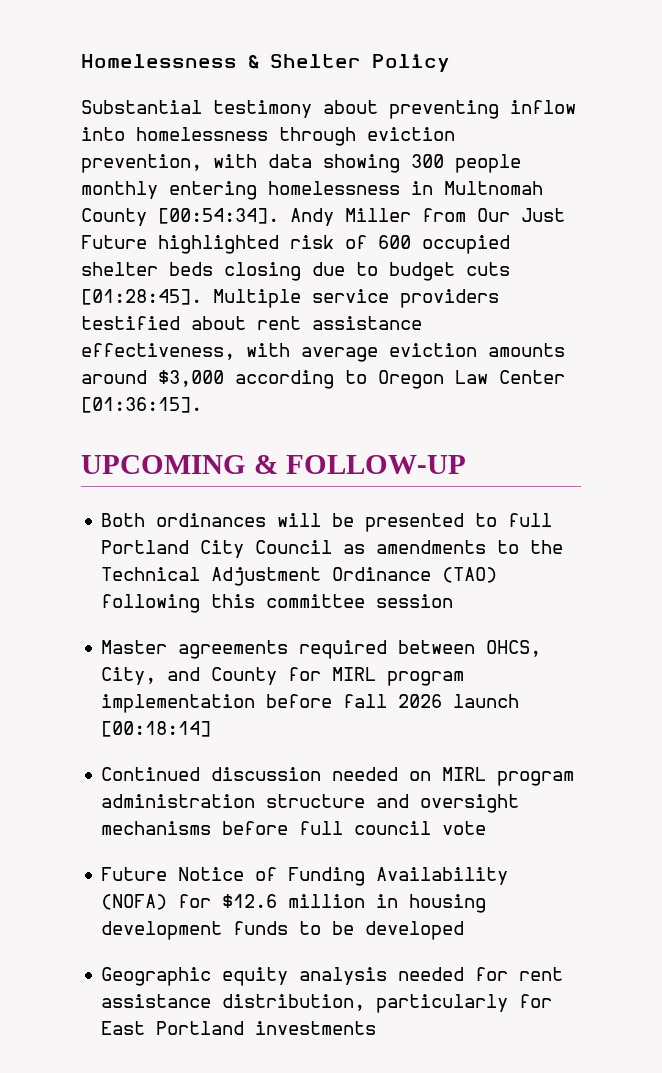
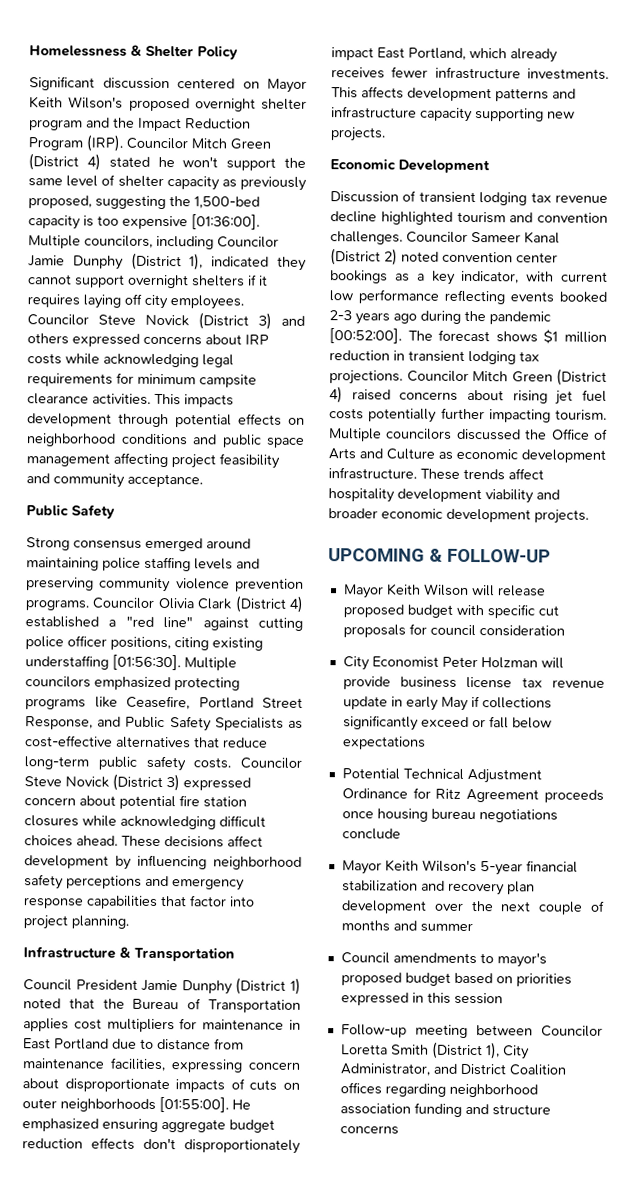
[81,100,576,119] [81,127,455,146] [81,154,521,173] [81,181,543,200] [81,208,565,226] [81,235,510,254] [81,262,510,281] [81,289,499,308] [81,316,422,330] [81,343,565,362] [81,370,565,389] [81,397,202,413] [81,455,466,474] [101,513,553,532] [101,540,564,558] [101,567,498,586] [101,594,454,613] [101,640,542,659] [101,667,465,686] [101,694,520,713] [101,721,212,737] [101,767,575,786] [101,794,520,813] [101,821,487,835] [101,867,509,886] [101,894,487,913] [101,921,465,940] [101,967,564,986] [101,994,553,1013] [101,1021,377,1035] Substantial testimony about preventing inflow into homelessness through eviction prevention, with data showing 300 people monthly entering homelessness in Multnomah County [00:54:34]. Andy Miller from Our Just Future highlighted risk of 600 occupied shelter beds closing due to budget cuts [01:28:45]. Multiple service providers testified about rent assistance effectiveness, with average eviction amounts around $3,000 according to Oregon Law Center [01:36:15]. // UPCOMING & FOLLOW-UP // Both ordinances will be presented to full Portland City Council as amendments to the Technical Adjustment Ordinance (TAO) following this committee session // Master agreements required between OHCS, City, and County for MIRL program implementation before fall 2026 launch [00:18:14] // Continued discussion needed on MIRL program administration structure and oversight mechanisms before full council vote // Future Notice of Funding Availability (NOFA) for $12.6 million in housing development funds to be developed // Geographic equity analysis needed for rent assistance distribution, particularly for East Portland investments -> [29,76,307,93] [29,96,307,112] [29,117,251,132] [28,134,271,152] [28,153,306,171] [28,174,307,191] [28,195,260,210] [28,214,260,230] [28,235,279,250] [28,252,307,271] [28,274,268,289] [27,293,244,310] [27,312,305,330] [27,333,269,347] [27,353,234,368] [27,372,257,388] [27,393,234,408] [27,413,305,428] [26,433,305,448] [26,452,280,469] [26,473,203,488] [26,504,115,519] [26,537,251,552] [26,556,260,572] [26,577,304,593] [25,595,304,613] [25,615,303,631] [25,635,263,651] [25,654,237,671] [25,676,240,691] [25,695,303,710] [25,716,303,732] [25,735,268,749] [24,755,302,772] [24,773,251,792] [24,795,247,810] [24,815,266,830] [24,835,263,848] [24,854,302,870] [24,874,245,891] [23,895,255,909] [23,915,129,930] [23,946,235,962] [23,977,301,995] [23,998,301,1013] [23,1018,302,1033] [23,1038,244,1051] [22,1057,300,1073] [22,1078,300,1093] [22,1097,251,1113] [22,1118,275,1133] [22,1137,301,1154] [331,47,558,63] [331,66,609,80] [331,86,576,102] [331,106,575,123] [330,127,386,142] [330,158,490,174] [330,190,608,206] [330,211,608,225] [330,231,560,245] [330,248,558,266] [330,270,608,285] [329,289,607,305] [329,310,551,325] [329,328,607,344] [329,350,540,365] [329,368,607,386] [329,386,607,405] [329,407,607,423] [329,428,608,442] [328,448,606,463] [328,467,544,481] [328,488,560,504] [328,508,589,524] [328,548,551,563] [342,583,546,599] [342,604,559,619] [342,623,565,638] [342,656,564,671] [342,676,605,690] [342,696,552,711] [342,715,552,731] [342,736,426,750] [341,768,542,784] [341,787,604,803] [341,808,558,823] [341,828,401,840] [341,859,578,876] [341,880,535,896] [340,900,605,915] [340,920,473,933] [340,952,547,968] [340,972,572,987] [340,992,503,1006] [340,1024,603,1038] [340,1041,530,1060] [339,1063,566,1076] [339,1082,538,1098] [339,1102,551,1117] [339,1125,399,1135] Significant discussion centered on Mayor Keith Wilson's proposed overnight shelter program and the Impact Reduction Program (IRP). Councilor Mitch Green (District 4) stated he won't support the same level of shelter capacity as previously proposed, suggesting the 1,500-bed capacity is too expensive [01:36:00]. Multiple councilors, including Councilor Jamie Dunphy (District 1), indicated they cannot support overnight shelters if it requires laying off city employees. Councilor Steve Novick (District 3) and others expressed concerns about IRP costs while acknowledging legal requirements for minimum campsite clearance activities. This impacts development through potential effects on neighborhood conditions and public space management affecting project feasibility and community acceptance. // Public Safety // Strong consensus emerged around maintaining police staffing levels and preserving community violence prevention programs. Councilor Olivia Clark (District 4) established a "red line" against cutting police officer positions, citing existing understaffing [01:56:30]. Multiple councilors emphasized protecting programs like Ceasefire, Portland Street Response, and Public Safety Specialists as cost-effective alternatives that reduce long-term public safety costs. Councilor Steve Novick (District 3) expressed concern about potential fire station closures while acknowledging difficult choices ahead. These decisions affect development by influencing neighborhood safety perceptions and emergency response capabilities that factor into project planning. // Infrastructure & Transportation // Council President Jamie Dunphy (District 1) noted that the Bureau of Transportation applies cost multipliers for maintenance in East Portland due to distance from maintenance facilities, expressing concern about disproportionate impacts of cuts on outer neighborhoods [01:55:00]. He emphasized ensuring aggregate budget reduction effects don't disproportionately impact East Portland, which already receives fewer infrastructure investments. This affects development patterns and infrastructure capacity supporting new projects. // Economic Development // Discussion of transient lodging tax revenue decline highlighted tourism and convention challenges. Councilor Sameer Kanal (District 2) noted convention center bookings as a key indicator, with current low performance reflecting events booked 2-3 years ago during the pandemic [00:52:00]. The forecast shows $1 million reduction in transient lodging tax projections. Councilor Mitch Green (District 4) raised concerns about rising jet fuel costs potentially further impacting tourism. Multiple councilors discussed the Office of Arts and Culture as economic development infrastructure. These trends affect hospitality development viability and broader economic development projects. // UPCOMING & FOLLOW-UP // Mayor Keith Wilson will release proposed budget with specific cut proposals for council consideration // City Economist Peter Holzman will provide business license tax revenue update in early May if collections significantly exceed or fall below expectations // Potential Technical Adjustment Ordinance for Ritz Agreement proceeds once housing bureau negotiations conclude // Mayor Keith Wilson's 5-year financial stabilization and recovery plan development over the next couple of months and summer // Council amendments to mayor's proposed budget based on priorities expressed in this session // Follow-up meeting between Councilor Loretta Smith (District 1), City Administrator, and District Coalition offices regarding neighborhood association funding and structure concerns

